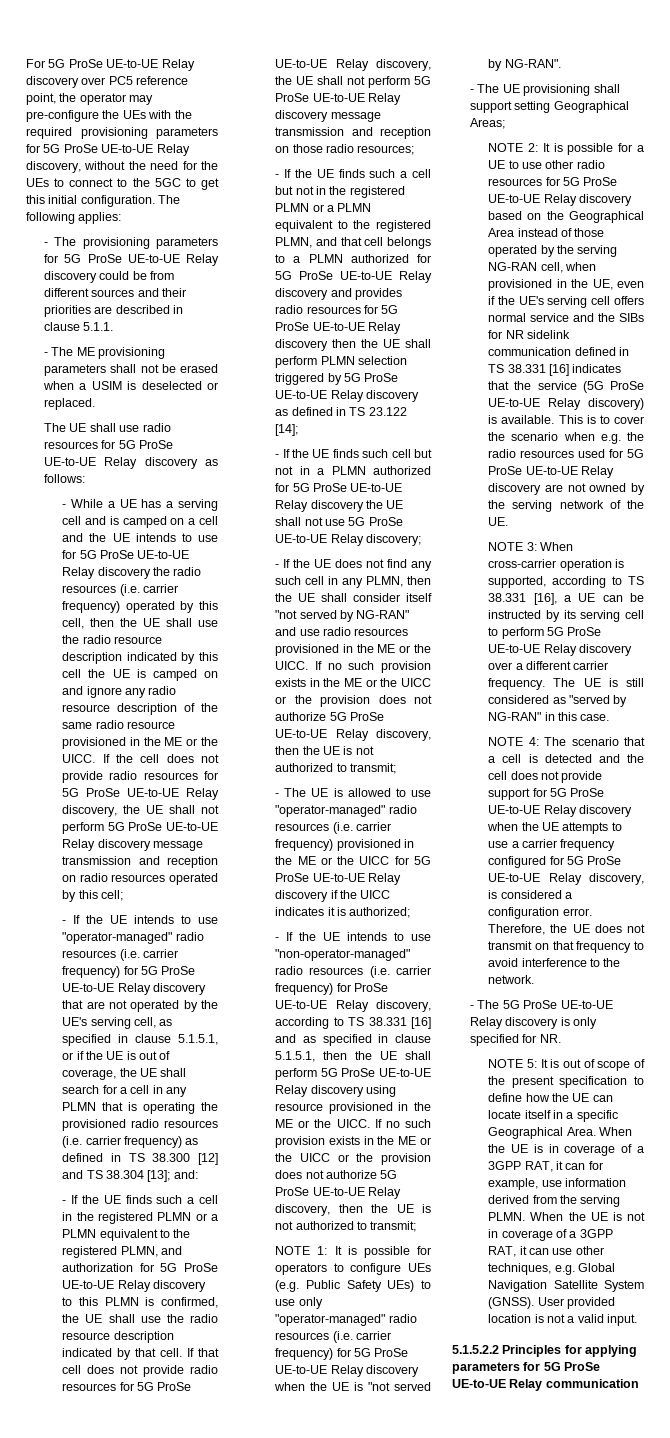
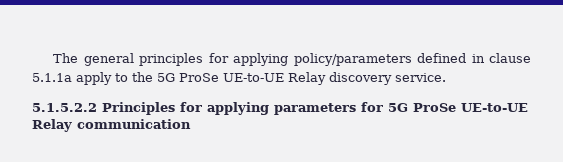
[26,59,195,71] [26,76,189,88] [26,93,154,105] [26,110,192,122] [26,127,218,139] [26,144,190,156] [26,161,219,173] [26,178,219,190] [26,195,181,207] [26,212,122,224] [44,237,218,249] [44,254,219,266] [44,271,175,283] [44,288,187,297] [44,305,184,317] [44,322,114,331] [44,347,166,359] [44,364,218,376] [43,381,218,390] [44,398,96,410] [44,423,171,432] [44,440,174,449] [44,457,218,469] [44,474,86,483] [62,499,218,511] [62,516,219,528] [62,533,219,542] [62,550,190,559] [62,567,202,579] [62,584,178,596] [62,601,218,613] [62,618,218,629] [62,635,162,644] [62,652,218,664] [62,669,219,681] [62,686,177,698] [62,703,218,715] [62,720,175,729] [62,737,218,749] [62,754,219,763] [62,771,218,783] [62,788,219,800] [62,805,219,817] [62,822,218,834] [62,839,203,851] [62,856,218,868] [62,873,218,885] [62,890,123,902] [62,915,218,924] [62,932,204,944] [62,949,178,961] [62,966,196,978] [62,983,206,995] [62,1000,218,1012] [62,1017,173,1029] [62,1034,218,1046] [62,1051,171,1060] [62,1068,187,1080] [62,1085,188,1097] [62,1102,218,1114] [62,1119,218,1131] [62,1136,199,1148] [62,1153,218,1165] [62,1170,198,1182] [62,1195,218,1204] [62,1212,218,1224] [62,1229,191,1241] [62,1246,182,1258] [62,1263,218,1272] [62,1280,206,1292] [62,1297,218,1308] [62,1314,219,1323] [62,1331,174,1343] [62,1348,219,1360] [62,1365,218,1377] [62,1382,192,1391] [275,59,431,71] [275,76,431,88] [275,93,401,105] [275,110,381,122] [275,127,431,139] [275,144,415,155] [275,169,431,178] [275,186,405,198] [275,203,372,212] [275,220,431,232] [275,237,431,249] [275,254,431,263] [275,271,432,283] [275,288,402,300] [275,305,399,314] [275,322,401,334] [275,339,431,351] [275,356,407,368] [275,373,399,385] [275,390,419,402] [275,407,407,416] [275,424,299,436] [275,449,432,458] [275,466,431,475] [275,483,403,492] [275,500,404,512] [275,517,403,526] [275,534,421,546] [275,559,432,571] [275,576,431,588] [275,593,432,602] [275,610,410,622] [275,627,409,636] [275,644,431,656] [275,661,431,673] [275,678,431,687] [275,695,432,707] [275,712,384,721] [275,729,431,741] [275,746,374,755] [275,763,396,774] [275,788,431,797] [275,805,417,817] [275,822,391,834] [275,839,414,851] [275,856,431,865] [275,873,401,885] [275,890,391,902] [275,907,411,918] [275,932,431,941] [275,949,411,961] [275,966,431,978] [275,983,388,995] [275,1000,431,1012] [275,1017,431,1029] [275,1034,431,1046] [275,1051,431,1062] [275,1068,431,1080] [275,1085,396,1097] [275,1102,431,1114] [275,1119,431,1128] [275,1136,431,1148] [275,1153,431,1165] [275,1170,398,1179] [275,1187,401,1199] [275,1204,431,1216] [275,1221,417,1232] [275,1246,431,1258] [275,1263,431,1275] [275,1280,431,1292] [275,1297,323,1309] [275,1314,417,1326] [275,1331,391,1343] [275,1348,409,1360] [275,1365,419,1377] [274,1382,431,1391] [488,59,561,71] [470,84,620,96] [470,101,629,113] [470,118,506,129] [488,143,644,155] [488,160,605,169] [488,177,618,186] [488,194,632,206] [488,211,644,223] [488,228,605,237] [488,245,618,257] [488,262,596,273] [488,279,644,291] [488,296,644,308] [488,313,644,322] [488,330,570,339] [488,347,629,356] [488,364,622,376] [488,381,644,393] [488,398,644,410] [488,415,644,424] [488,432,644,444] [488,449,644,458] [488,466,614,478] [488,483,645,495] [488,500,644,512] [488,517,509,526] [488,542,573,551] [488,559,624,571] [488,576,644,588] [488,593,644,605] [488,610,644,622] [488,627,602,639] [488,644,632,656] [488,661,609,670] [488,678,644,690] [488,695,628,707] [488,712,610,721] [488,737,645,746] [488,754,644,763] [488,771,603,783] [488,788,605,800] [488,805,632,817] [487,822,622,834] [488,839,616,851] [488,856,622,868] [488,873,644,885] [488,890,572,899] [488,907,592,919] [488,924,645,935] [488,941,644,953] [488,958,621,967] [488,975,535,984] [470,1000,613,1009] [470,1017,598,1029] [470,1034,561,1046] [488,1059,645,1071] [488,1076,644,1088] [488,1093,613,1102] [488,1110,618,1122] [488,1127,632,1139] [488,1144,644,1156] [488,1161,603,1172] [488,1178,626,1190] [488,1195,621,1207] [488,1212,645,1221] [488,1229,613,1241] [488,1246,604,1257] [488,1263,615,1275] [488,1280,644,1292] [488,1297,615,1309] [488,1314,638,1326] For 5G ProSe UE-to-UE Relay discovery over PC5 reference point, the operator may pre-configure the UEs with the required provisioning parameters for 5G ProSe UE-to-UE Relay discovery, without the need for the UEs to connect to the 5GC to get this initial configuration. The following applies: // - The provisioning parameters for 5G ProSe UE-to-UE Relay discovery could be from different sources and their priorities are described in clause 5.1.1. // - The ME provisioning parameters shall not be erased when a USIM is deselected or replaced. // The UE shall use radio resources for 5G ProSe UE-to-UE Relay discovery as follows: // - While a UE has a serving cell and is camped on a cell and the UE intends to use for 5G ProSe UE-to-UE Relay discovery the radio resources (i.e. carrier frequency) operated by this cell, then the UE shall use the radio resource description indicated by this cell the UE is camped on and ignore any radio resource description of the same radio resource provisioned in the ME or the UICC. If the cell does not provide radio resources for 5G ProSe UE-to-UE Relay discovery, the UE shall not perform 5G ProSe UE-to-UE Relay discovery message transmission and reception on radio resources operated by this cell; // - If the UE intends to use "operator-managed" radio resources (i.e. carrier frequency) for 5G ProSe UE-to-UE Relay discovery that are not operated by the UE's serving cell, as specified in clause 5.1.5.1, or if the UE is out of coverage, the UE shall search for a cell in any PLMN that is operating the provisioned radio resources (i.e. carrier frequency) as defined in TS 38.300 [12] and TS 38.304 [13]; and: // - If the UE finds such a cell in the registered PLMN or a PLMN equivalent to the registered PLMN, and authorization for 5G ProSe UE-to-UE Relay discovery to this PLMN is confirmed, the UE shall use the radio resource description indicated by that cell. If that cell does not provide radio resources for 5G ProSe UE-to-UE Relay discovery, the UE shall not perform 5G ProSe UE-to-UE Relay discovery message transmission and reception on those radio resources; // - If the UE finds such a cell but not in the registered PLMN or a PLMN equivalent to the registered PLMN, and that cell belongs to a PLMN authorized for 5G ProSe UE-to-UE Relay discovery and provides radio resources for 5G ProSe UE-to-UE Relay discovery then the UE shall perform PLMN selection triggered by 5G ProSe UE-to-UE Relay discovery as defined in TS 23.122 [14]; // - If the UE finds such cell but not in a PLMN authorized for 5G ProSe UE-to-UE Relay discovery the UE shall not use 5G ProSe UE-to-UE Relay discovery; // - If the UE does not find any such cell in any PLMN, then the UE shall consider itself "not served by NG-RAN" and use radio resources provisioned in the ME or the UICC. If no such provision exists in the ME or the UICC or the provision does not authorize 5G ProSe UE-to-UE Relay discovery, then the UE is not authorized to transmit; // - The UE is allowed to use "operator-managed" radio resources (i.e. carrier frequency) provisioned in the ME or the UICC for 5G ProSe UE-to-UE Relay discovery if the UICC indicates it is authorized; // - If the UE intends to use "non-operator-managed" radio resources (i.e. carrier frequency) for ProSe UE-to-UE Relay discovery, according to TS 38.331 [16] and as specified in clause 5.1.5.1, then the UE shall perform 5G ProSe UE-to-UE Relay discovery using resource provisioned in the ME or the UICC. If no such provision exists in the ME or the UICC or the provision does not authorize 5G ProSe UE-to-UE Relay discovery, then the UE is not authorized to transmit; // NOTE 1: It is possible for operators to configure UEs (e.g. Public Safety UEs) to use only "operator-managed" radio resources (i.e. carrier frequency) for 5G ProSe UE-to-UE Relay discovery when the UE is "not served by NG-RAN". // - The UE provisioning shall support setting Geographical Areas; // NOTE 2: It is possible for a UE to use other radio resources for 5G ProSe UE-to-UE Relay discovery based on the Geographical Area instead of those operated by the serving NG-RAN cell, when provisioned in the UE, even if the UE's serving cell offers normal service and the SIBs for NR sidelink communication defined in TS 38.331 [16] indicates that the service (5G ProSe UE-to-UE Relay discovery) is available. This is to cover the scenario when e.g. the radio resources used for 5G ProSe UE-to-UE Relay discovery are not owned by the serving network of the UE. // NOTE 3: When cross-carrier operation is supported, according to TS 38.331 [16], a UE can be instructed by its serving cell to perform 5G ProSe UE-to-UE Relay discovery over a different carrier frequency. The UE is still considered as "served by NG-RAN" in this case. // NOTE 4: The scenario that a cell is detected and the cell does not provide support for 5G ProSe UE-to-UE Relay discovery when the UE attempts to use a carrier frequency configured for 5G ProSe UE-to-UE Relay discovery, is considered a configuration error. Therefore, the UE does not transmit on that frequency to avoid interference to the network. // - The 5G ProSe UE-to-UE Relay discovery is only specified for NR. // NOTE 5: It is out of scope of the present specification to define how the UE can locate itself in a specific Geographical Area. When the UE is in coverage of a 3GPP RAT, it can for example, use information derived from the serving PLMN. When the UE is not in coverage of a 3GPP RAT, it can use other techniques, e.g. Global Navigation Satellite System (GNSS). User provided location is not a valid input. -> [53,53,531,66] [32,72,446,85] The general principles for applying policy/parameters defined in clause 5.1.1a apply to the 5G ProSe UE-to-UE Relay discovery service.

